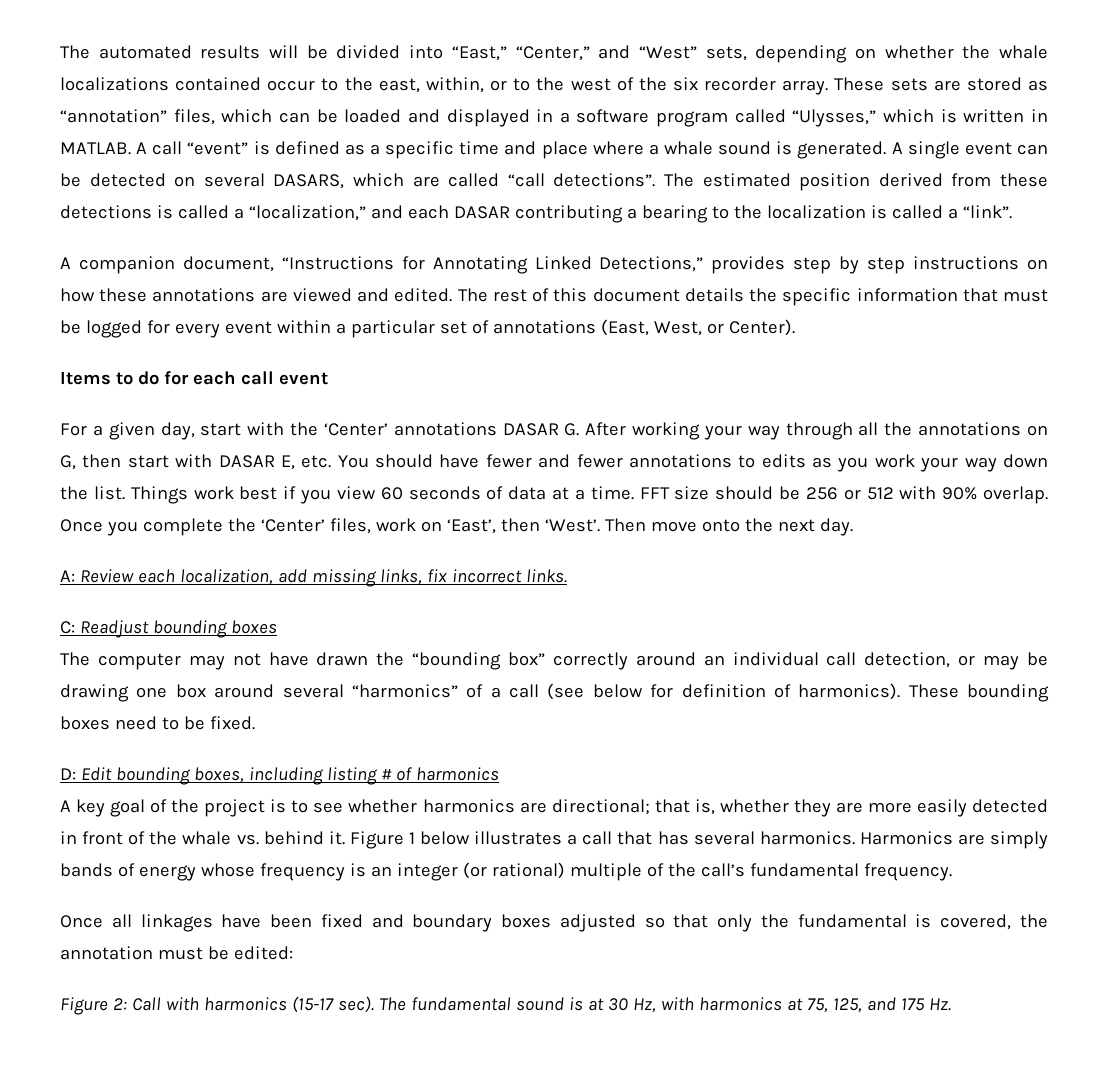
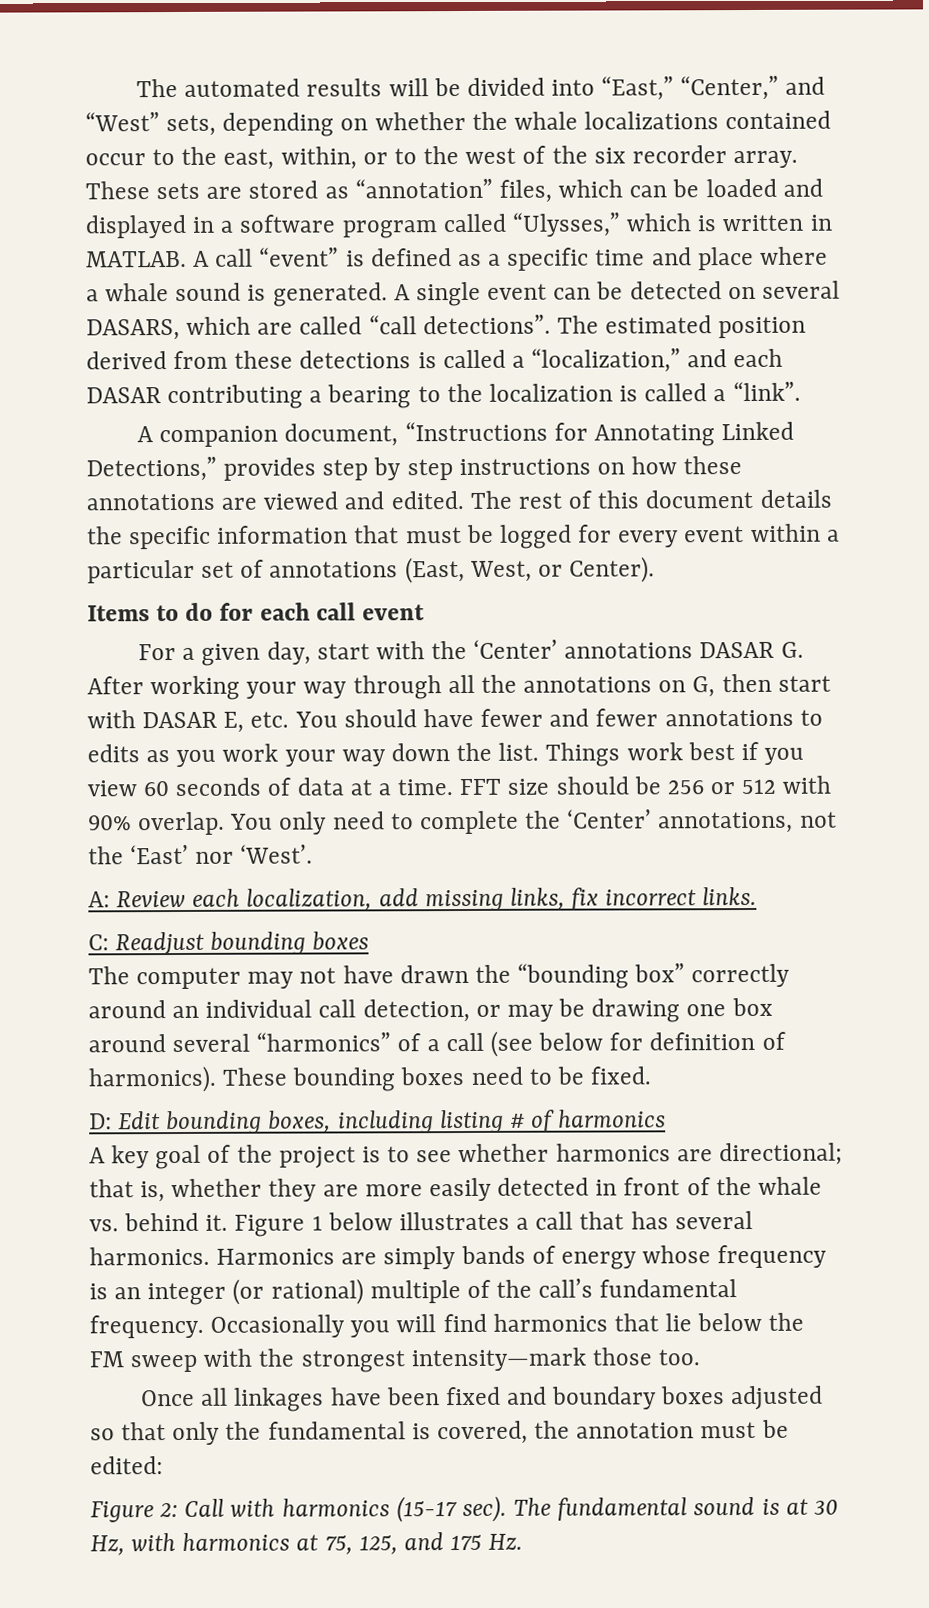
[60,518,853,536] Once you complete the ‘Center’ files, work on ‘East’, then ‘West’. Then move onto the next day. -> [230,809,837,835] [88,844,314,865] You only need to complete the ‘Center’ annotations, not the ‘East’ nor ‘West’.
(952, 872) none -> [210,1312,805,1338] [89,1347,701,1373] Occasionally you will find harmonics that lie below the FM sweep with the strongest intensity—mark those too.

